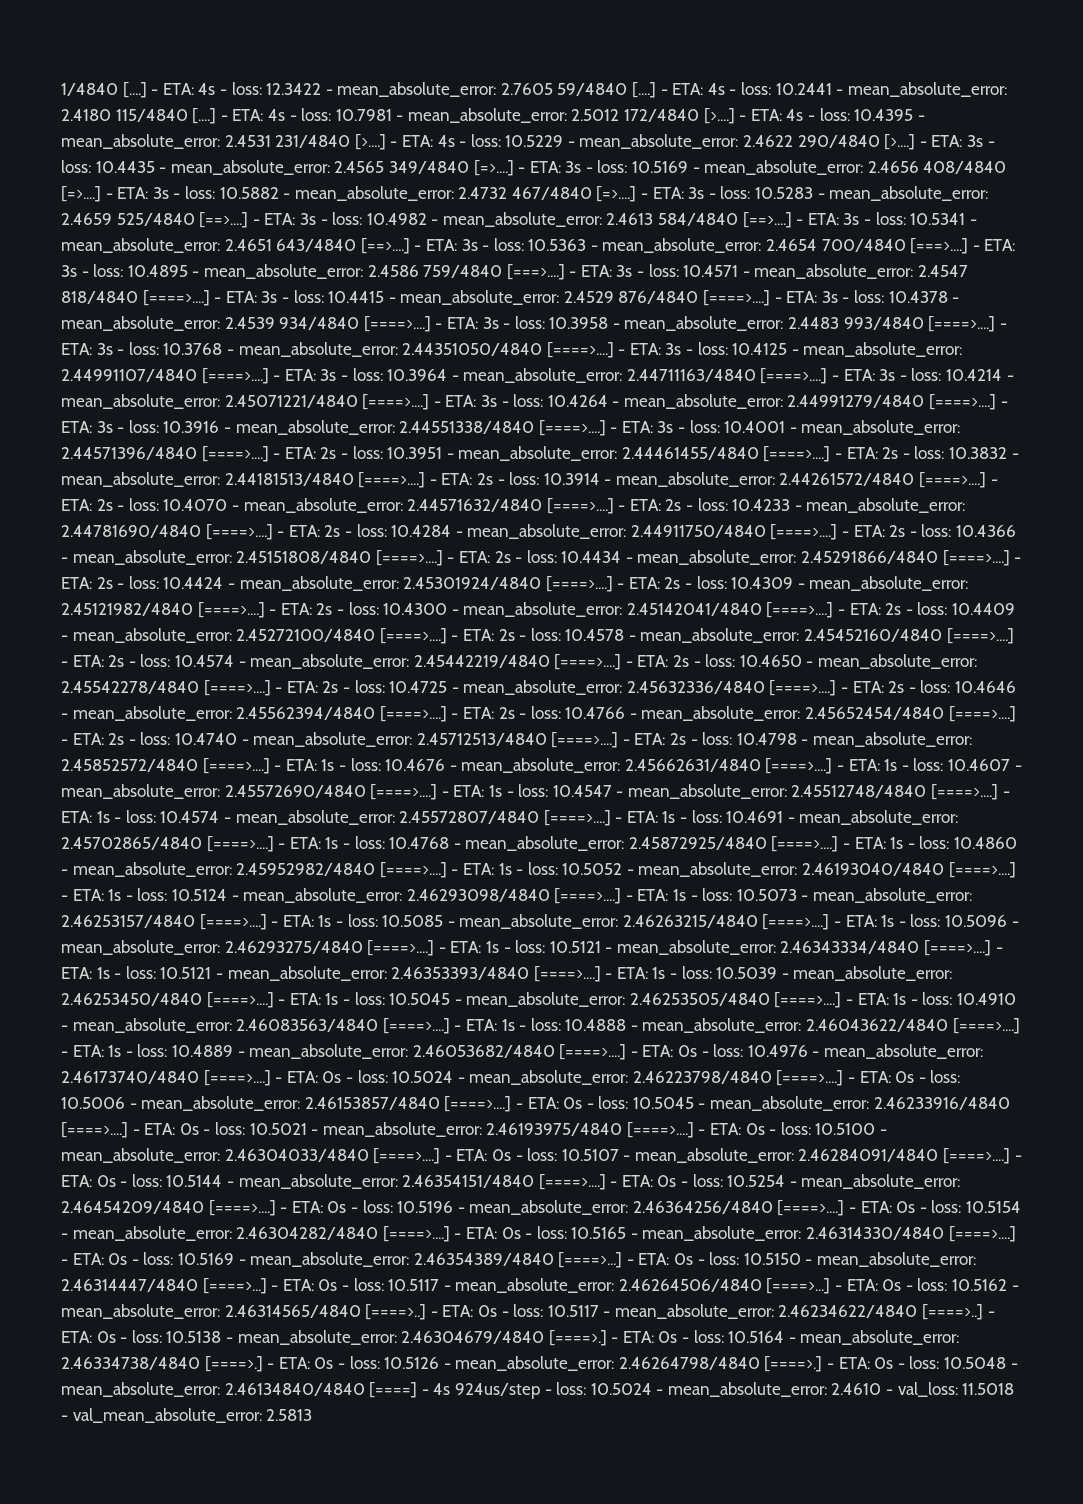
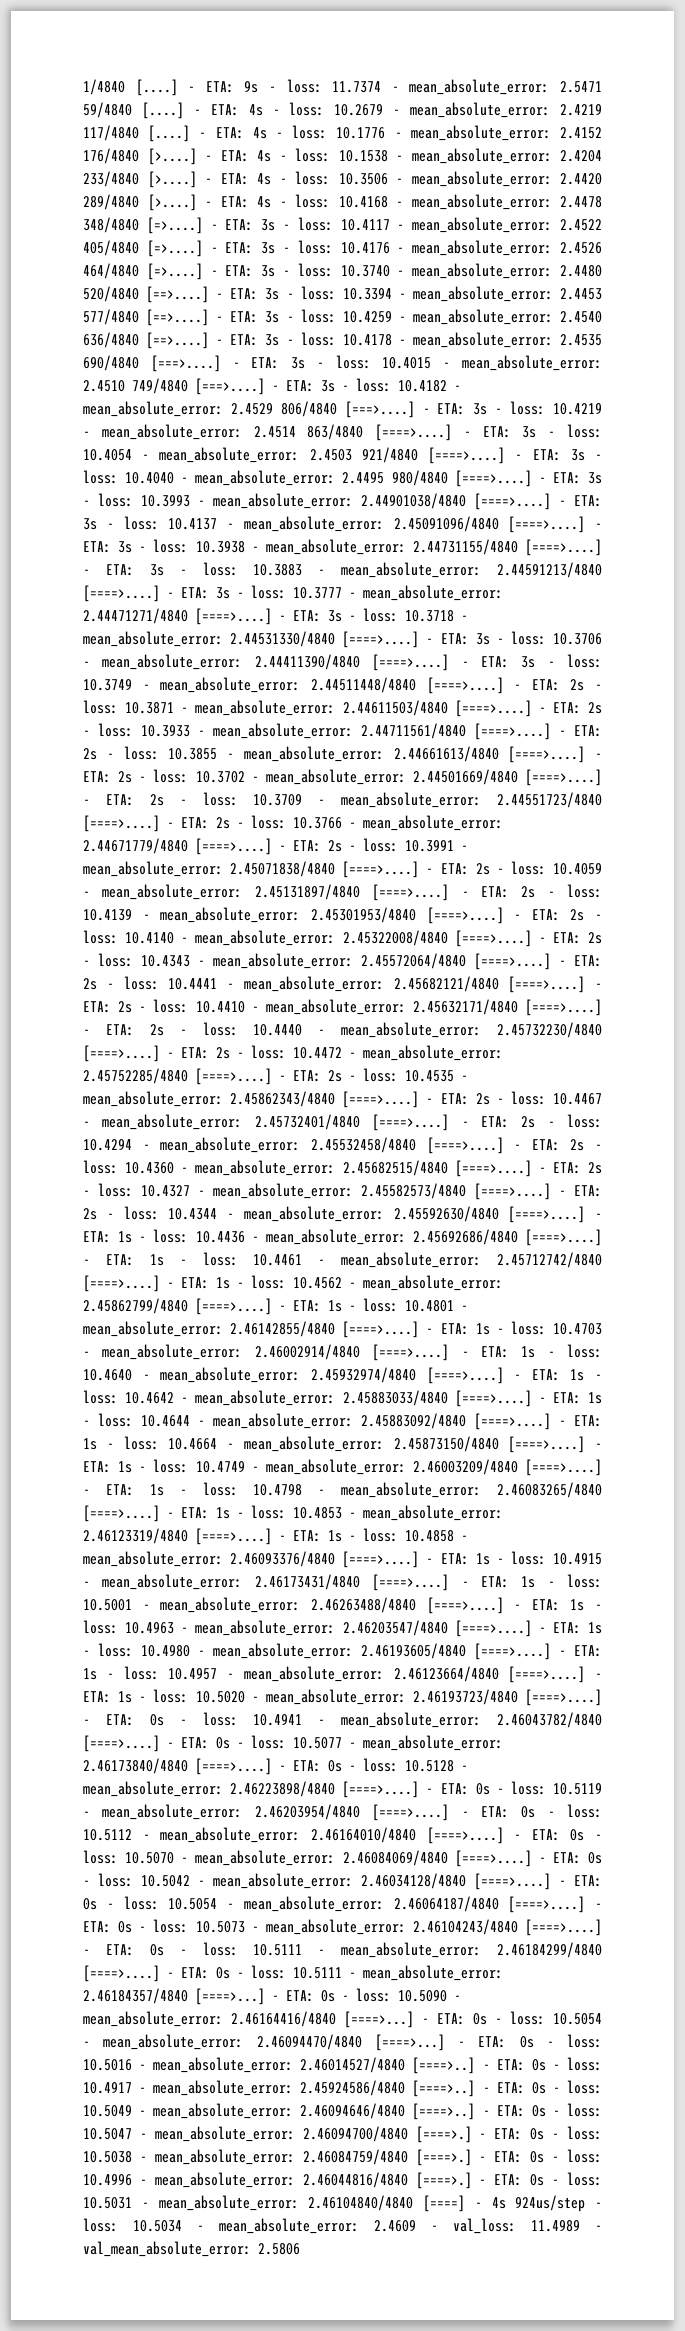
[198,82,553,97] 4s - loss: 12.3422 - mean_absolute_error: 2.7605 -> [244,79,602,95] 9s - loss: 11.7374 - mean_absolute_error: 2.5471
[775,82,1007,97] [61,108,925,124] [61,134,995,150] [61,160,1007,176] [61,186,989,202] [61,212,977,228] [61,238,1016,254] [61,264,969,280] [61,290,960,306] [61,316,1007,332] [61,342,963,358] [61,368,1014,384] [61,394,1008,410] [61,420,961,436] [61,446,1019,462] [61,472,998,488] [61,498,966,514] [61,524,1016,540] [61,550,1022,566] [61,576,969,592] [61,602,1015,618] [61,628,1014,644] [61,654,977,670] [61,680,1016,696] [61,706,1016,722] [61,732,972,748] [61,758,1022,774] [61,784,1010,800] [61,810,959,826] [61,836,1017,852] [61,862,1016,878] [61,888,972,904] [61,914,1019,930] [61,940,1003,956] [61,966,953,982] [61,992,1016,1008] [61,1018,1020,1034] [61,1044,983,1060] [61,1070,961,1086] [61,1096,1010,1112] [61,1122,887,1138] [61,1148,1022,1164] [61,1174,961,1190] [61,1200,1021,1216] [61,1226,1016,1242] [61,1252,976,1268] [61,1278,1019,1294] [61,1304,995,1320] [61,1330,960,1346] [61,1356,1018,1372] [61,1382,365,1397] 10.2441 - mean_absolute_error: 2.4180 115/4840 [....] - ETA: 4s - loss: 10.7981 - mean_absolute_error: 2.5012 172/4840 [>....] - ETA: 4s - loss: 10.4395 - mean_absolute_error: 2.4531 231/4840 [>....] - ETA: 4s - loss: 10.5229 - mean_absolute_error: 2.4622 290/4840 [>....] - ETA: 3s - loss: 10.4435 - mean_absolute_error: 2.4565 349/4840 [=>....] - ETA: 3s - loss: 10.5169 - mean_absolute_error: 2.4656 408/4840 [=>....] - ETA: 3s - loss: 10.5882 - mean_absolute_error: 2.4732 467/4840 [=>....] - ETA: 3s - loss: 10.5283 - mean_absolute_error: 2.4659 525/4840 [==>....] - ETA: 3s - loss: 10.4982 - mean_absolute_error: 2.4613 584/4840 [==>....] - ETA: 3s - loss: 10.5341 - mean_absolute_error: 2.4651 643/4840 [==>....] - ETA: 3s - loss: 10.5363 - mean_absolute_error: 2.4654 700/4840 [===>....] - ETA: 3s - loss: 10.4895 - mean_absolute_error: 2.4586 759/4840 [===>....] - ETA: 3s - loss: 10.4571 - mean_absolute_error: 2.4547 818/4840 [====>....] - ETA: 3s - loss: 10.4415 - mean_absolute_error: 2.4529 876/4840 [====>....] - ETA: 3s - loss: 10.4378 - mean_absolute_error: 2.4539 934/4840 [====>....] - ETA: 3s - loss: 10.3958 - mean_absolute_error: 2.4483 993/4840 [====>....] - ETA: 3s - loss: 10.3768 - mean_absolute_error: 2.44351050/4840 [====>....] - ETA: 3s - loss: 10.4125 - mean_absolute_error: 2.44991107/4840 [====>....] - ETA: 3s - loss: 10.3964 - mean_absolute_error: 2.44711163/4840 [====>....] - ETA: 3s - loss: 10.4214 - mean_absolute_error: 2.45071221/4840 [====>....] - ETA: 3s - loss: 10.4264 - mean_absolute_error: 2.44991279/4840 [====>....] - ETA: 3s - loss: 10.3916 - mean_absolute_error: 2.44551338/4840 [====>....] - ETA: 3s - loss: 10.4001 - mean_absolute_error: 2.44571396/4840 [====>....] - ETA: 2s - loss: 10.3951 - mean_absolute_error: 2.44461455/4840 [====>....] - ETA: 2s - loss: 10.3832 - mean_absolute_error: 2.44181513/4840 [====>....] - ETA: 2s - loss: 10.3914 - mean_absolute_error: 2.44261572/4840 [====>....] - ETA: 2s - loss: 10.4070 - mean_absolute_error: 2.44571632/4840 [====>....] - ETA: 2s - loss: 10.4233 - mean_absolute_error: 2.44781690/4840 [====>....] - ETA: 2s - loss: 10.4284 - mean_absolute_error: 2.44911750/4840 [====>....] - ETA: 2s - loss: 10.4366 - mean_absolute_error: 2.45151808/4840 [====>....] - ETA: 2s - loss: 10.4434 - mean_absolute_error: 2.45291866/4840 [====>....] - ETA: 2s - loss: 10.4424 - mean_absolute_error: 2.45301924/4840 [====>....] - ETA: 2s - loss: 10.4309 - mean_absolute_error: 2.45121982/4840 [====>....] - ETA: 2s - loss: 10.4300 - mean_absolute_error: 2.45142041/4840 [====>....] - ETA: 2s - loss: 10.4409 - mean_absolute_error: 2.45272100/4840 [====>....] - ETA: 2s - loss: 10.4578 - mean_absolute_error: 2.45452160/4840 [====>....] - ETA: 2s - loss: 10.4574 - mean_absolute_error: 2.45442219/4840 [====>....] - ETA: 2s - loss: 10.4650 - mean_absolute_error: 2.45542278/4840 [====>....] - ETA: 2s - loss: 10.4725 - mean_absolute_error: 2.45632336/4840 [====>....] - ETA: 2s - loss: 10.4646 - mean_absolute_error: 2.45562394/4840 [====>....] - ETA: 2s - loss: 10.4766 - mean_absolute_error: 2.45652454/4840 [====>....] - ETA: 2s - loss: 10.4740 - mean_absolute_error: 2.45712513/4840 [====>....] - ETA: 2s - loss: 10.4798 - mean_absolute_error: 2.45852572/4840 [====>....] - ETA: 1s - loss: 10.4676 - mean_absolute_error: 2.45662631/4840 [====>....] - ETA: 1s - loss: 10.4607 - mean_absolute_error: 2.45572690/4840 [====>....] - ETA: 1s - loss: 10.4547 - mean_absolute_error: 2.45512748/4840 [====>....] - ETA: 1s - loss: 10.4574 - mean_absolute_error: 2.45572807/4840 [====>....] - ETA: 1s - loss: 10.4691 - mean_absolute_error: 2.45702865/4840 [====>....] - ETA: 1s - loss: 10.4768 - mean_absolute_error: 2.45872925/4840 [====>....] - ETA: 1s - loss: 10.4860 - mean_absolute_error: 2.45952982/4840 [====>....] - ETA: 1s - loss: 10.5052 - mean_absolute_error: 2.46193040/4840 [====>....] - ETA: 1s - loss: 10.5124 - mean_absolute_error: 2.46293098/4840 [====>....] - ETA: 1s - loss: 10.5073 - mean_absolute_error: 2.46253157/4840 [====>....] - ETA: 1s - loss: 10.5085 - mean_absolute_error: 2.46263215/4840 [====>....] - ETA: 1s - loss: 10.5096 - mean_absolute_error: 2.46293275/4840 [====>....] - ETA: 1s - loss: 10.5121 - mean_absolute_error: 2.46343334/4840 [====>....] - ETA: 1s - loss: 10.5121 - mean_absolute_error: 2.46353393/4840 [====>....] - ETA: 1s - loss: 10.5039 - mean_absolute_error: 2.46253450/4840 [====>....] - ETA: 1s - loss: 10.5045 - mean_absolute_error: 2.46253505/4840 [====>....] - ETA: 1s - loss: 10.4910 - mean_absolute_error: 2.46083563/4840 [====>....] - ETA: 1s - loss: 10.4888 - mean_absolute_error: 2.46043622/4840 [====>....] - ETA: 1s - loss: 10.4889 - mean_absolute_error: 2.46053682/4840 [====>....] - ETA: 0s - loss: 10.4976 - mean_absolute_error: 2.46173740/4840 [====>....] - ETA: 0s - loss: 10.5024 - mean_absolute_error: 2.46223798/4840 [====>....] - ETA: 0s - loss: 10.5006 - mean_absolute_error: 2.46153857/4840 [====>....] - ETA: 0s - loss: 10.5045 - mean_absolute_error: 2.46233916/4840 [====>....] - ETA: 0s - loss: 10.5021 - mean_absolute_error: 2.46193975/4840 [====>....] - ETA: 0s - loss: 10.5100 - mean_absolute_error: 2.46304033/4840 [====>....] - ETA: 0s - loss: 10.5107 - mean_absolute_error: 2.46284091/4840 [====>....] - ETA: 0s - loss: 10.5144 - mean_absolute_error: 2.46354151/4840 [====>....] - ETA: 0s - loss: 10.5254 - mean_absolute_error: 2.46454209/4840 [====>....] - ETA: 0s - loss: 10.5196 - mean_absolute_error: 2.46364256/4840 [====>....] - ETA: 0s - loss: 10.5154 - mean_absolute_error: 2.46304282/4840 [====>....] - ETA: 0s - loss: 10.5165 - mean_absolute_error: 2.46314330/4840 [====>....] - ETA: 0s - loss: 10.5169 - mean_absolute_error: 2.46354389/4840 [====>...] - ETA: 0s - loss: 10.5150 - mean_absolute_error: 2.46314447/4840 [====>...] - ETA: 0s - loss: 10.5117 - mean_absolute_error: 2.46264506/4840 [====>...] - ETA: 0s - loss: 10.5162 - mean_absolute_error: 2.46314565/4840 [====>..] - ETA: 0s - loss: 10.5117 - mean_absolute_error: 2.46234622/4840 [====>..] - ETA: 0s - loss: 10.5138 - mean_absolute_error: 2.46304679/4840 [====>.] - ETA: 0s - loss: 10.5164 - mean_absolute_error: 2.46334738/4840 [====>.] - ETA: 0s - loss: 10.5126 - mean_absolute_error: 2.46264798/4840 [====>.] - ETA: 0s - loss: 10.5048 - mean_absolute_error: 2.46134840/4840 -> [334,102,602,118] [83,125,602,142] [83,148,602,165] [83,171,602,188] [83,194,602,211] [83,217,602,234] [83,240,602,257] [83,263,602,280] [83,286,602,303] [83,309,602,326] [83,332,602,349] [83,355,602,372] [83,378,461,395] [83,401,603,418] [83,424,602,441] [83,447,602,464] [83,470,602,487] [83,493,602,510] [83,516,602,533] [83,539,602,556] [83,562,602,578] [83,585,503,602] [83,608,468,625] [83,631,602,648] [83,654,602,671] [83,677,602,694] [83,700,602,717] [83,723,602,740] [83,746,602,763] [83,769,602,786] [83,792,602,808] [83,815,503,832] [83,838,468,855] [83,861,602,878] [83,884,602,901] [83,907,602,924] [83,930,602,947] [83,953,602,970] [83,976,602,993] [83,999,602,1016] [83,1022,602,1038] [83,1045,503,1062] [83,1068,468,1085] [83,1091,602,1108] [83,1114,602,1131] [83,1137,602,1154] [83,1160,602,1177] [83,1183,602,1200] [83,1206,602,1223] [83,1229,602,1246] [83,1252,602,1268] [83,1275,503,1292] [83,1298,468,1315] [83,1321,602,1338] [83,1344,602,1361] [83,1367,602,1384] [83,1390,602,1407] [83,1413,602,1430] [83,1436,602,1453] [83,1459,602,1476] [83,1482,602,1498] [83,1505,503,1522] [83,1528,468,1545] [83,1551,602,1568] [83,1574,602,1591] [83,1597,602,1614] [83,1620,602,1637] [83,1643,602,1660] [83,1666,602,1683] [83,1689,602,1706] [83,1712,602,1728] [83,1735,503,1752] [83,1758,468,1775] [83,1781,602,1798] [83,1804,602,1821] [83,1827,602,1844] [83,1850,602,1867] [83,1873,602,1890] [83,1896,602,1913] [83,1919,602,1936] [83,1942,602,1958] [83,1965,503,1982] [83,1988,461,2005] [83,2011,602,2028] [83,2034,602,2051] [83,2057,602,2074] [83,2080,602,2097] [83,2103,602,2120] [83,2126,603,2143] [83,2149,603,2166] [83,2172,603,2189] [83,2195,414,2211] 10.2679 - mean_absolute_error: 2.4219 117/4840 [....] - ETA: 4s - loss: 10.1776 - mean_absolute_error: 2.4152 176/4840 [>....] - ETA: 4s - loss: 10.1538 - mean_absolute_error: 2.4204 233/4840 [>....] - ETA: 4s - loss: 10.3506 - mean_absolute_error: 2.4420 289/4840 [>....] - ETA: 4s - loss: 10.4168 - mean_absolute_error: 2.4478 348/4840 [=>....] - ETA: 3s - loss: 10.4117 - mean_absolute_error: 2.4522 405/4840 [=>....] - ETA: 3s - loss: 10.4176 - mean_absolute_error: 2.4526 464/4840 [=>....] - ETA: 3s - loss: 10.3740 - mean_absolute_error: 2.4480 520/4840 [==>....] - ETA: 3s - loss: 10.3394 - mean_absolute_error: 2.4453 577/4840 [==>....] - ETA: 3s - loss: 10.4259 - mean_absolute_error: 2.4540 636/4840 [==>....] - ETA: 3s - loss: 10.4178 - mean_absolute_error: 2.4535 690/4840 [===>....] - ETA: 3s - loss: 10.4015 - mean_absolute_error: 2.4510 749/4840 [===>....] - ETA: 3s - loss: 10.4182 - mean_absolute_error: 2.4529 806/4840 [===>....] - ETA: 3s - loss: 10.4219 - mean_absolute_error: 2.4514 863/4840 [====>....] - ETA: 3s - loss: 10.4054 - mean_absolute_error: 2.4503 921/4840 [====>....] - ETA: 3s - loss: 10.4040 - mean_absolute_error: 2.4495 980/4840 [====>....] - ETA: 3s - loss: 10.3993 - mean_absolute_error: 2.44901038/4840 [====>....] - ETA: 3s - loss: 10.4137 - mean_absolute_error: 2.45091096/4840 [====>....] - ETA: 3s - loss: 10.3938 - mean_absolute_error: 2.44731155/4840 [====>....] - ETA: 3s - loss: 10.3883 - mean_absolute_error: 2.44591213/4840 [====>....] - ETA: 3s - loss: 10.3777 - mean_absolute_error: 2.44471271/4840 [====>....] - ETA: 3s - loss: 10.3718 - mean_absolute_error: 2.44531330/4840 [====>....] - ETA: 3s - loss: 10.3706 - mean_absolute_error: 2.44411390/4840 [====>....] - ETA: 3s - loss: 10.3749 - mean_absolute_error: 2.44511448/4840 [====>....] - ETA: 2s - loss: 10.3871 - mean_absolute_error: 2.44611503/4840 [====>....] - ETA: 2s - loss: 10.3933 - mean_absolute_error: 2.44711561/4840 [====>....] - ETA: 2s - loss: 10.3855 - mean_absolute_error: 2.44661613/4840 [====>....] - ETA: 2s - loss: 10.3702 - mean_absolute_error: 2.44501669/4840 [====>....] - ETA: 2s - loss: 10.3709 - mean_absolute_error: 2.44551723/4840 [====>....] - ETA: 2s - loss: 10.3766 - mean_absolute_error: 2.44671779/4840 [====>....] - ETA: 2s - loss: 10.3991 - mean_absolute_error: 2.45071838/4840 [====>....] - ETA: 2s - loss: 10.4059 - mean_absolute_error: 2.45131897/4840 [====>....] - ETA: 2s - loss: 10.4139 - mean_absolute_error: 2.45301953/4840 [====>....] - ETA: 2s - loss: 10.4140 - mean_absolute_error: 2.45322008/4840 [====>....] - ETA: 2s - loss: 10.4343 - mean_absolute_error: 2.45572064/4840 [====>....] - ETA: 2s - loss: 10.4441 - mean_absolute_error: 2.45682121/4840 [====>....] - ETA: 2s - loss: 10.4410 - mean_absolute_error: 2.45632171/4840 [====>....] - ETA: 2s - loss: 10.4440 - mean_absolute_error: 2.45732230/4840 [====>....] - ETA: 2s - loss: 10.4472 - mean_absolute_error: 2.45752285/4840 [====>....] - ETA: 2s - loss: 10.4535 - mean_absolute_error: 2.45862343/4840 [====>....] - ETA: 2s - loss: 10.4467 - mean_absolute_error: 2.45732401/4840 [====>....] - ETA: 2s - loss: 10.4294 - mean_absolute_error: 2.45532458/4840 [====>....] - ETA: 2s - loss: 10.4360 - mean_absolute_error: 2.45682515/4840 [====>....] - ETA: 2s - loss: 10.4327 - mean_absolute_error: 2.45582573/4840 [====>....] - ETA: 2s - loss: 10.4344 - mean_absolute_error: 2.45592630/4840 [====>....] - ETA: 1s - loss: 10.4436 - mean_absolute_error: 2.45692686/4840 [====>....] - ETA: 1s - loss: 10.4461 - mean_absolute_error: 2.45712742/4840 [====>....] - ETA: 1s - loss: 10.4562 - mean_absolute_error: 2.45862799/4840 [====>....] - ETA: 1s - loss: 10.4801 - mean_absolute_error: 2.46142855/4840 [====>....] - ETA: 1s - loss: 10.4703 - mean_absolute_error: 2.46002914/4840 [====>....] - ETA: 1s - loss: 10.4640 - mean_absolute_error: 2.45932974/4840 [====>....] - ETA: 1s - loss: 10.4642 - mean_absolute_error: 2.45883033/4840 [====>....] - ETA: 1s - loss: 10.4644 - mean_absolute_error: 2.45883092/4840 [====>....] - ETA: 1s - loss: 10.4664 - mean_absolute_error: 2.45873150/4840 [====>....] - ETA: 1s - loss: 10.4749 - mean_absolute_error: 2.46003209/4840 [====>....] - ETA: 1s - loss: 10.4798 - mean_absolute_error: 2.46083265/4840 [====>....] - ETA: 1s - loss: 10.4853 - mean_absolute_error: 2.46123319/4840 [====>....] - ETA: 1s - loss: 10.4858 - mean_absolute_error: 2.46093376/4840 [====>....] - ETA: 1s - loss: 10.4915 - mean_absolute_error: 2.46173431/4840 [====>....] - ETA: 1s - loss: 10.5001 - mean_absolute_error: 2.46263488/4840 [====>....] - ETA: 1s - loss: 10.4963 - mean_absolute_error: 2.46203547/4840 [====>....] - ETA: 1s - loss: 10.4980 - mean_absolute_error: 2.46193605/4840 [====>....] - ETA: 1s - loss: 10.4957 - mean_absolute_error: 2.46123664/4840 [====>....] - ETA: 1s - loss: 10.5020 - mean_absolute_error: 2.46193723/4840 [====>....] - ETA: 0s - loss: 10.4941 - mean_absolute_error: 2.46043782/4840 [====>....] - ETA: 0s - loss: 10.5077 - mean_absolute_error: 2.46173840/4840 [====>....] - ETA: 0s - loss: 10.5128 - mean_absolute_error: 2.46223898/4840 [====>....] - ETA: 0s - loss: 10.5119 - mean_absolute_error: 2.46203954/4840 [====>....] - ETA: 0s - loss: 10.5112 - mean_absolute_error: 2.46164010/4840 [====>....] - ETA: 0s - loss: 10.5070 - mean_absolute_error: 2.46084069/4840 [====>....] - ETA: 0s - loss: 10.5042 - mean_absolute_error: 2.46034128/4840 [====>....] - ETA: 0s - loss: 10.5054 - mean_absolute_error: 2.46064187/4840 [====>....] - ETA: 0s - loss: 10.5073 - mean_absolute_error: 2.46104243/4840 [====>....] - ETA: 0s - loss: 10.5111 - mean_absolute_error: 2.46184299/4840 [====>....] - ETA: 0s - loss: 10.5111 - mean_absolute_error: 2.46184357/4840 [====>...] - ETA: 0s - loss: 10.5090 - mean_absolute_error: 2.46164416/4840 [====>...] - ETA: 0s - loss: 10.5054 - mean_absolute_error: 2.46094470/4840 [====>...] - ETA: 0s - loss: 10.5016 - mean_absolute_error: 2.46014527/4840 [====>..] - ETA: 0s - loss: 10.4917 - mean_absolute_error: 2.45924586/4840 [====>..] - ETA: 0s - loss: 10.5049 - mean_absolute_error: 2.46094646/4840 [====>..] - ETA: 0s - loss: 10.5047 - mean_absolute_error: 2.46094700/4840 [====>.] - ETA: 0s - loss: 10.5038 - mean_absolute_error: 2.46084759/4840 [====>.] - ETA: 0s - loss: 10.4996 - mean_absolute_error: 2.46044816/4840 [====>.] - ETA: 0s - loss: 10.5031 - mean_absolute_error: 2.46104840/4840
[590,1382,882,1397] 10.5024 - mean_absolute_error: 2.4610 -> [133,2218,416,2234] 10.5034 - mean_absolute_error: 2.4609
[962,1383,1015,1395] 11.5018 -> [531,2220,580,2232] 11.4989
[266,1409,313,1421] 2.5813 -> [258,2243,300,2255] 2.5806

